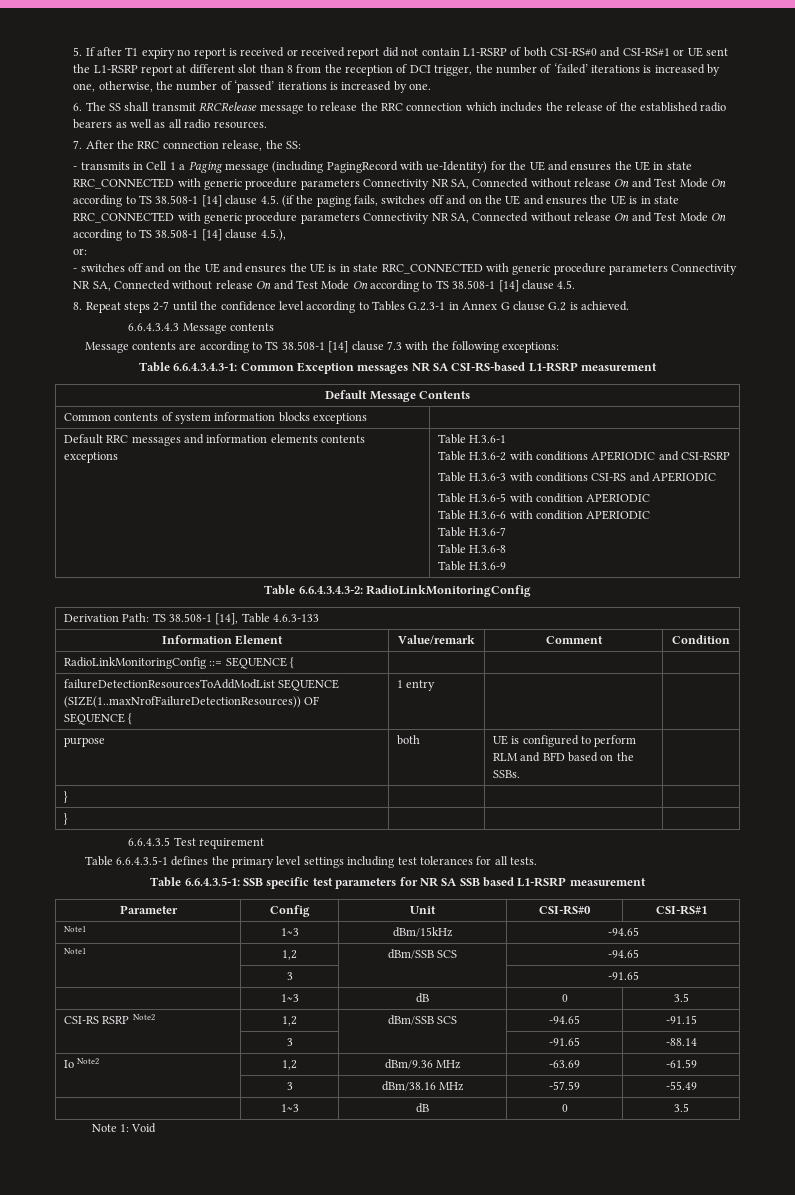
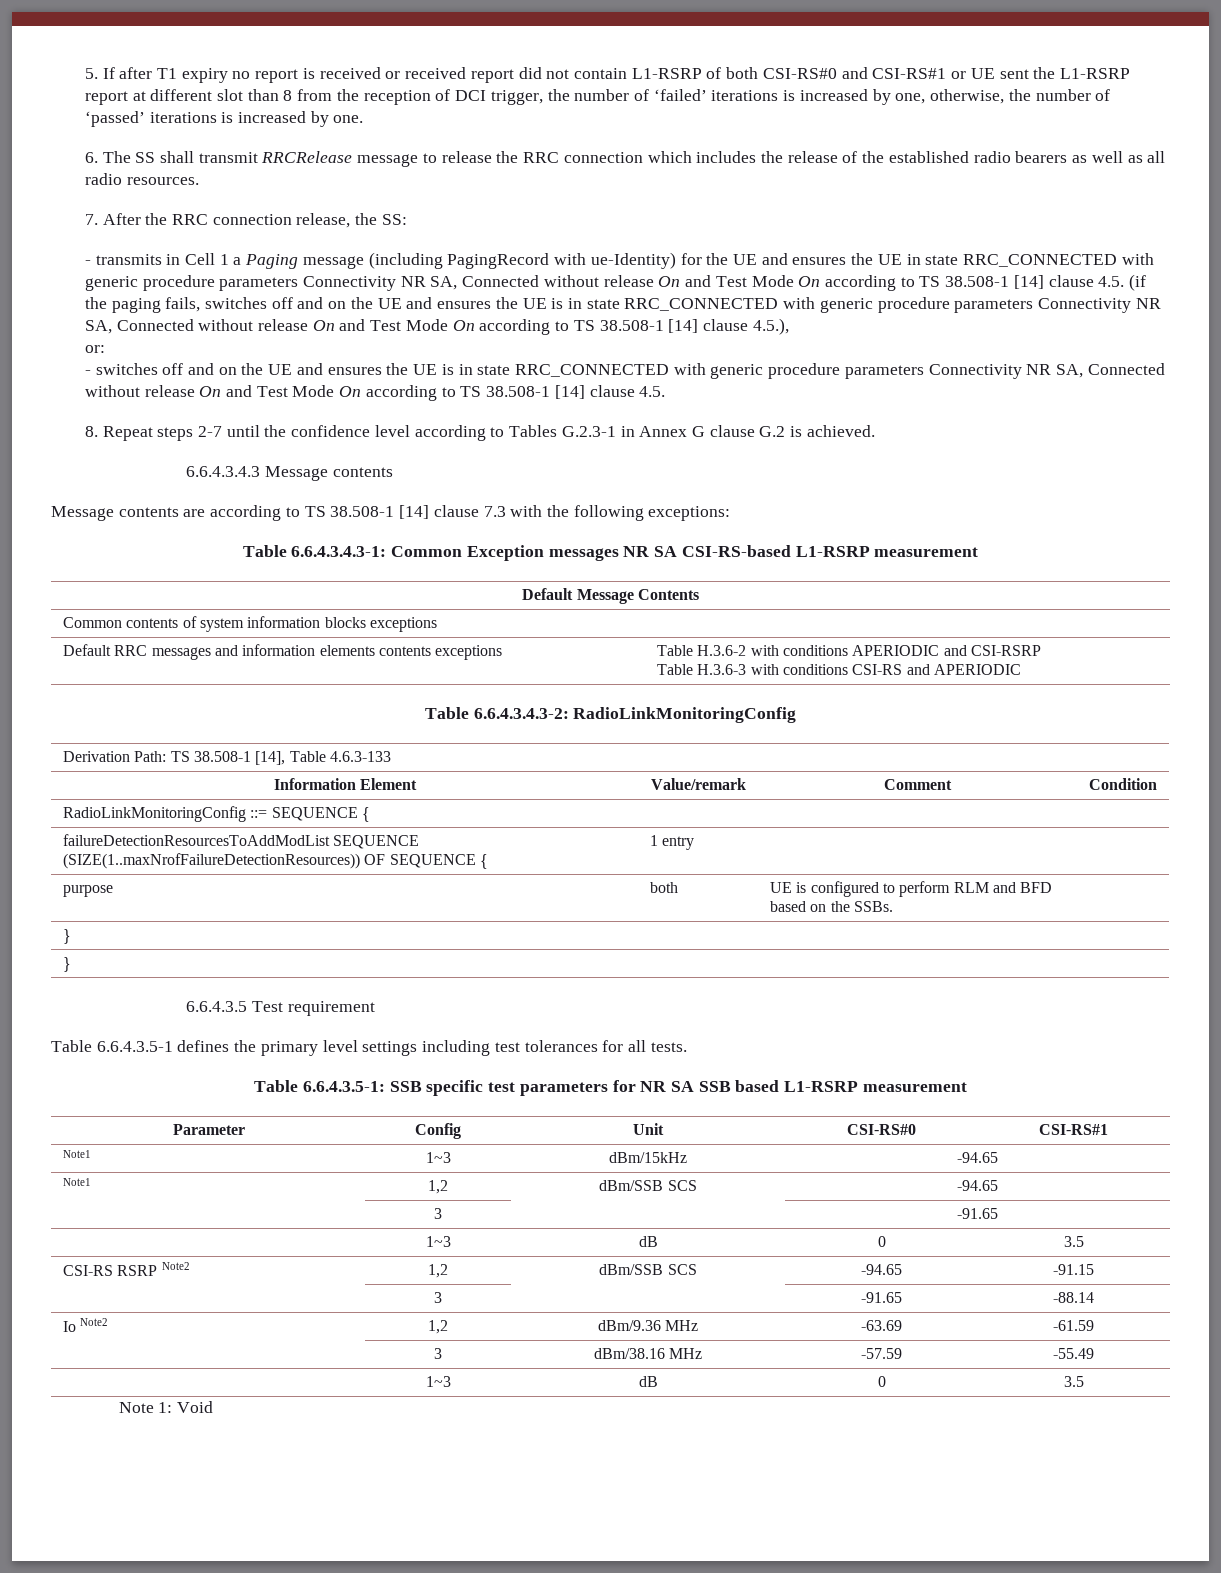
[469,435,507,443] [437,451,466,461] H.3.6-1 // Table -> (693, 650) none
[437,493,651,503] [437,510,651,520] [437,527,507,537] [437,544,507,554] [437,561,507,571] // Table H.3.6-5 with condition APERIODIC // Table H.3.6-6 with condition APERIODIC // Table H.3.6-7 // Table H.3.6-8 // Table H.3.6-9 -> (1021, 669) none

